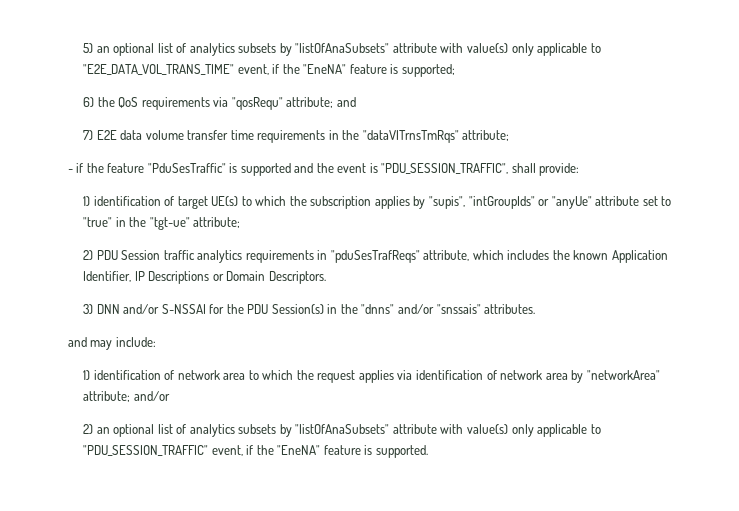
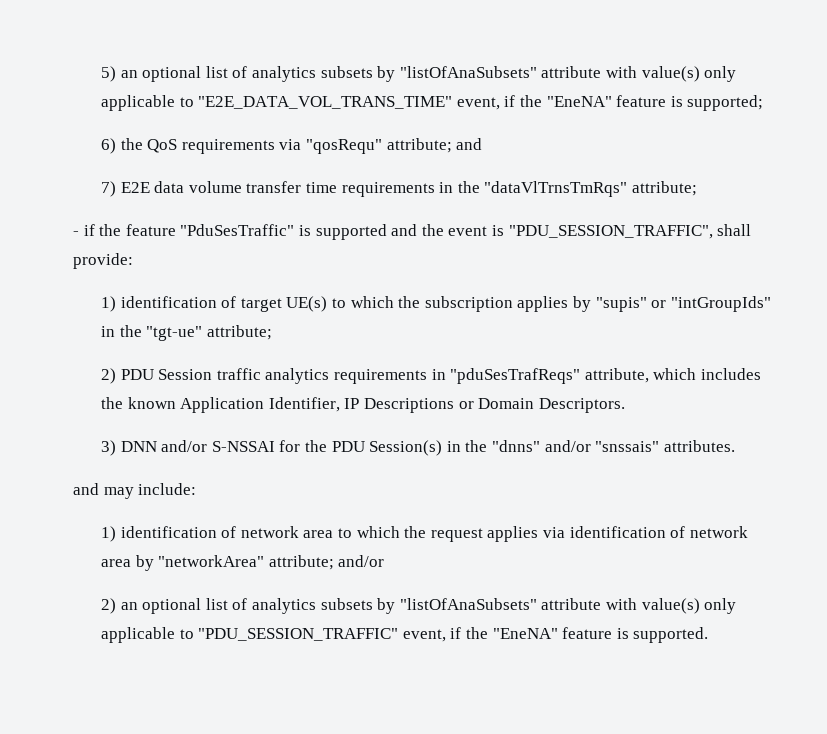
[428,196,672,209] [83,217,113,227] "supis", "intGroupIds" or "anyUe" attribute set to "true" -> [595,296,771,312] "supis" or "intGroupIds"

